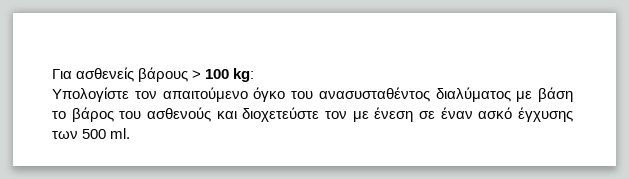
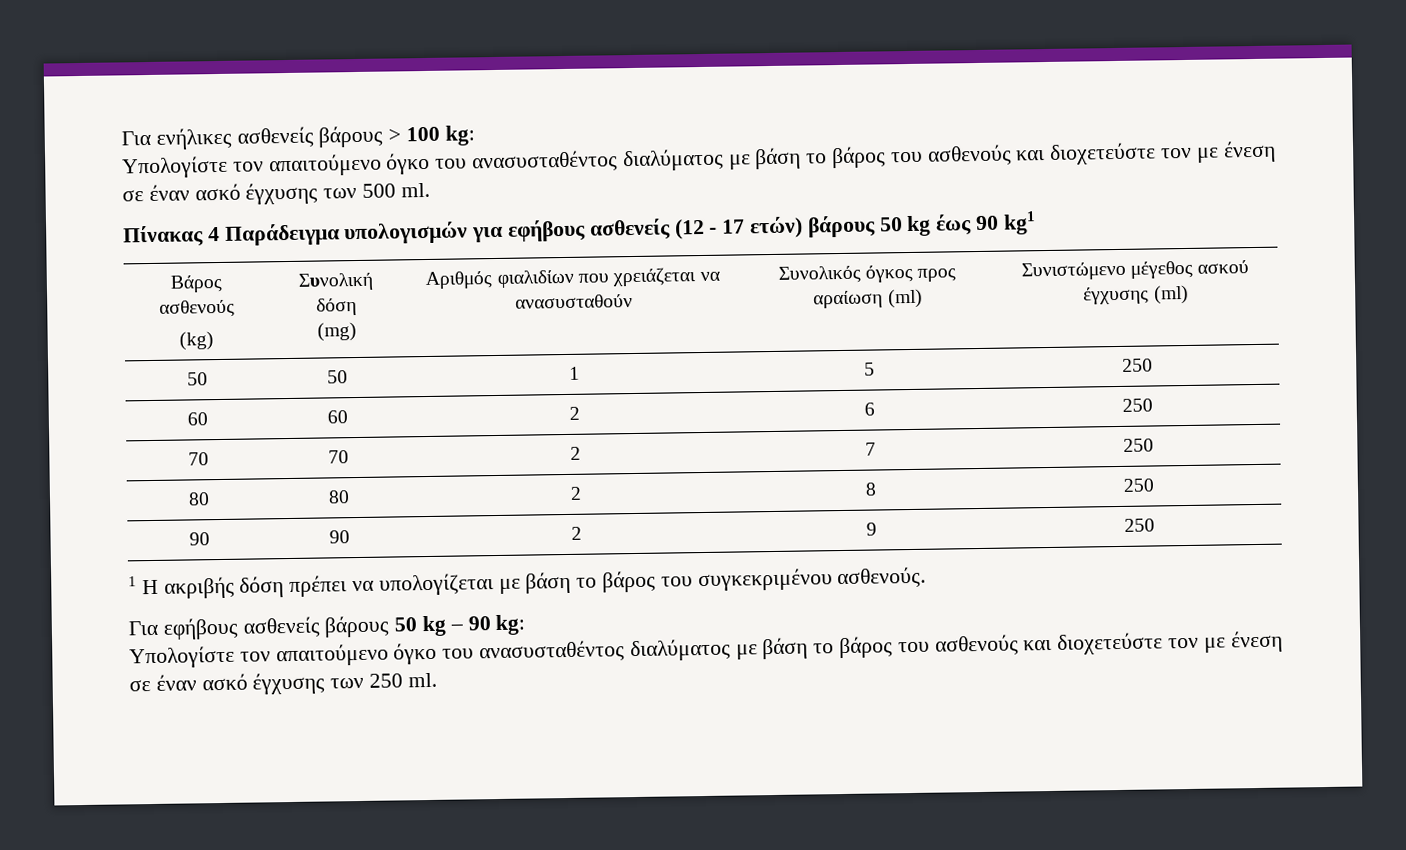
[52,69,72,79] Για -> [121,127,232,150] Για ενήλικες
(131, 133) none -> [123,211,1036,248] [169,274,223,293] [158,299,235,318] [179,331,214,351] [298,272,374,291] [316,298,357,316] [316,322,357,342] [425,267,720,289] [514,294,633,309] [777,264,957,284] [813,288,923,309] [1020,260,1250,281] [1083,284,1189,305] [187,372,208,386] [327,370,348,384] [569,366,580,380] [863,362,875,376] [1121,358,1153,372] [187,412,208,426] [327,410,348,424] [569,406,580,420] [863,402,875,416] [1121,398,1153,412] [188,452,209,466] [328,450,349,464] [570,446,581,460] [864,442,876,456] [1122,438,1154,452] [188,492,210,506] [328,490,350,504] [570,486,582,500] [864,482,877,496] [1122,478,1155,492] [189,532,210,546] [329,530,350,544] [571,526,582,540] [865,522,877,536] [1123,518,1155,532] [128,566,927,599] [128,614,527,640] [129,630,1283,669] [129,672,437,695] // Πίνακας 4 Παράδειγμα υπολογισμών για εφήβους ασθενείς (12 ‐ 17 ετών) βάρους 50 kg έως 90 kg1 // Βάρος ασθενούς // (kg) | Συνολική δόση // (mg) | Αριθμός φιαλιδίων που χρειάζεται να ανασυσταθούν | Συνολικός όγκος προς αραίωση (ml) | Συνιστώμενο μέγεθος ασκού έγχυσης (ml) // 50 | 50 | 1 | 5 | 250 // 60 | 60 | 2 | 6 | 250 // 70 | 70 | 2 | 7 | 250 // 80 | 80 | 2 | 8 | 250 // 90 | 90 | 2 | 9 | 250 // 1 Η ακριβής δόση πρέπει να υπολογίζεται με βάση το βάρος του συγκεκριμένου ασθενούς. // Για εφήβους ασθενείς βάρους 50 kg – 90 kg: // Υπολογίστε τον απαιτούμενο όγκο του ανασυσταθέντος διαλύματος με βάση το βάρος του ασθενούς και διοχετεύστε τον με ένεση σε έναν ασκό έγχυσης των 250 ml.

